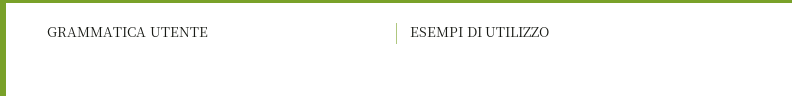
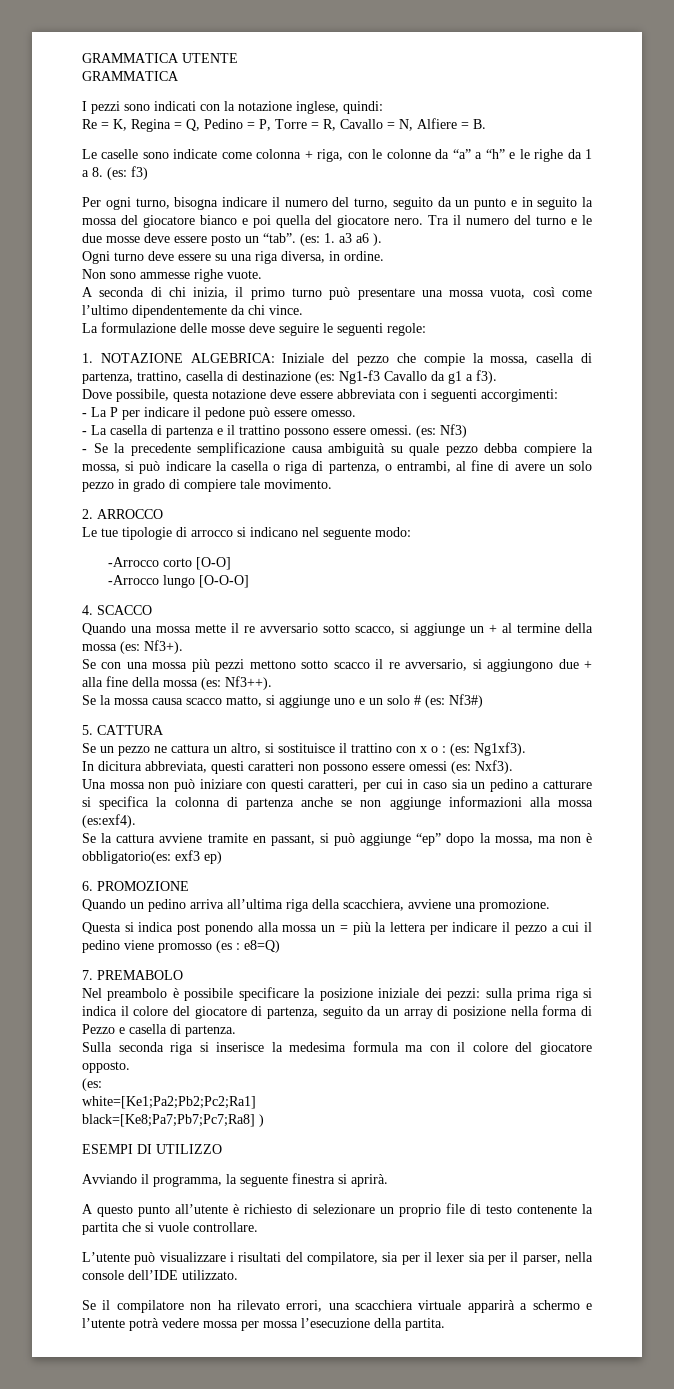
[410,27,550,37] ESEMPI DI UTILIZZO -> [82,71,179,81] [82,101,383,114] [82,118,486,132] [82,149,592,162] [82,166,148,180] [82,197,593,210] [82,215,592,228] [82,233,382,246] [82,251,384,264] [82,269,262,282] [82,287,592,300] [82,305,303,318] [82,322,426,336] [82,353,592,366] [82,370,497,384] [82,389,558,402] [82,407,356,420] [82,424,467,438] [82,442,593,456] [82,460,593,474] [82,479,332,492] [82,509,163,519] [82,527,411,540] [108,557,232,570] [108,575,250,588] [82,605,152,615] [82,623,593,636] [82,640,183,654] [82,659,592,672] [82,676,272,690] [82,694,483,708] [82,725,164,735] [82,742,526,756] [82,760,513,774] [82,779,592,792] [82,796,593,810] [82,814,136,828] [82,833,592,846] [82,850,222,864] [82,881,189,891] [82,899,550,912] [82,922,593,935] [82,940,280,953] [82,970,183,980] [82,987,592,1001] [82,1005,593,1019] [82,1024,236,1037] [82,1041,593,1055] [82,1061,130,1073] [82,1078,102,1091] [82,1096,256,1109] [82,1114,264,1127] [82,1144,222,1154] [82,1173,388,1187] [82,1203,593,1217] [82,1222,258,1235] [82,1252,593,1265] [82,1270,238,1280] [82,1300,592,1313] [82,1318,445,1331] GRAMMATICA // I pezzi sono indicati con la notazione inglese, quindi: // Re = K, Regina = Q, Pedino = P, Torre = R, Cavallo = N, Alfiere = B. // Le caselle sono indicate come colonna + riga, con le colonne da “a” a “h” e le righe da 1 a 8. (es: f3) // Per ogni turno, bisogna indicare il numero del turno, seguito da un punto e in seguito la mossa del giocatore bianco e poi quella del giocatore nero. Tra il numero del turno e le due mosse deve essere posto un “tab”. (es: 1. a3 a6 ). // Ogni turno deve essere su una riga diversa, in ordine. // Non sono ammesse righe vuote. // A seconda di chi inizia, il primo turno può presentare una mossa vuota, così come l’ultimo dipendentemente da chi vince. // La formulazione delle mosse deve seguire le seguenti regole: // 1. NOTAZIONE ALGEBRICA: Iniziale del pezzo che compie la mossa, casella di partenza, trattino, casella di destinazione (es: Ng1-f3 Cavallo da g1 a f3). // Dove possibile, questa notazione deve essere abbreviata con i seguenti accorgimenti: // - La P per indicare il pedone può essere omesso. // - La casella di partenza e il trattino possono essere omessi. (es: Nf3) // - Se la precedente semplificazione causa ambiguità su quale pezzo debba compiere la mossa, si può indicare la casella o riga di partenza, o entrambi, al fine di avere un solo pezzo in grado di compiere tale movimento. // 2. ARROCCO // Le tue tipologie di arrocco si indicano nel seguente modo: // -Arrocco corto [O-O] // -Arrocco lungo [O-O-O] // 4. SCACCO // Quando una mossa mette il re avversario sotto scacco, si aggiunge un + al termine della mossa (es: Nf3+). // Se con una mossa più pezzi mettono sotto scacco il re avversario, si aggiungono due + alla fine della mossa (es: Nf3++). // Se la mossa causa scacco matto, si aggiunge uno e un solo # (es: Nf3#) // 5. CATTURA // Se un pezzo ne cattura un altro, si sostituisce il trattino con x o : (es: Ng1xf3). // In dicitura abbreviata, questi caratteri non possono essere omessi (es: Nxf3). // Una mossa non può iniziare con questi caratteri, per cui in caso sia un pedino a catturare si specifica la colonna di partenza anche se non aggiunge informazioni alla mossa (es:exf4). // Se la cattura avviene tramite en passant, si può aggiunge “ep” dopo la mossa, ma non è obbligatorio(es: exf3 ep) // 6. PROMOZIONE // Quando un pedino arriva all’ultima riga della scacchiera, avviene una promozione. // Questa si indica post ponendo alla mossa un = più la lettera per indicare il pezzo a cui il pedino viene promosso (es : e8=Q) // 7. PREMABOLO // Nel preambolo è possibile specificare la posizione iniziale dei pezzi: sulla prima riga si indica il colore del giocatore di partenza, seguito da un array di posizione nella forma di Pezzo e casella di partenza. // Sulla seconda riga si inserisce la medesima formula ma con il colore del giocatore opposto. // (es: // white=[Ke1;Pa2;Pb2;Pc2;Ra1] // black=[Ke8;Pa7;Pb7;Pc7;Ra8] ) // ESEMPI DI UTILIZZO // Avviando il programma, la seguente finestra si aprirà. // A questo punto all’utente è richiesto di selezionare un proprio file di testo contenente la partita che si vuole controllare. // L’utente può visualizzare i risultati del compilatore, sia per il lexer sia per il parser, nella console dell’IDE utilizzato. // Se il compilatore non ha rilevato errori, una scacchiera virtuale apparirà a schermo e l’utente potrà vedere mossa per mossa l’esecuzione della partita.

